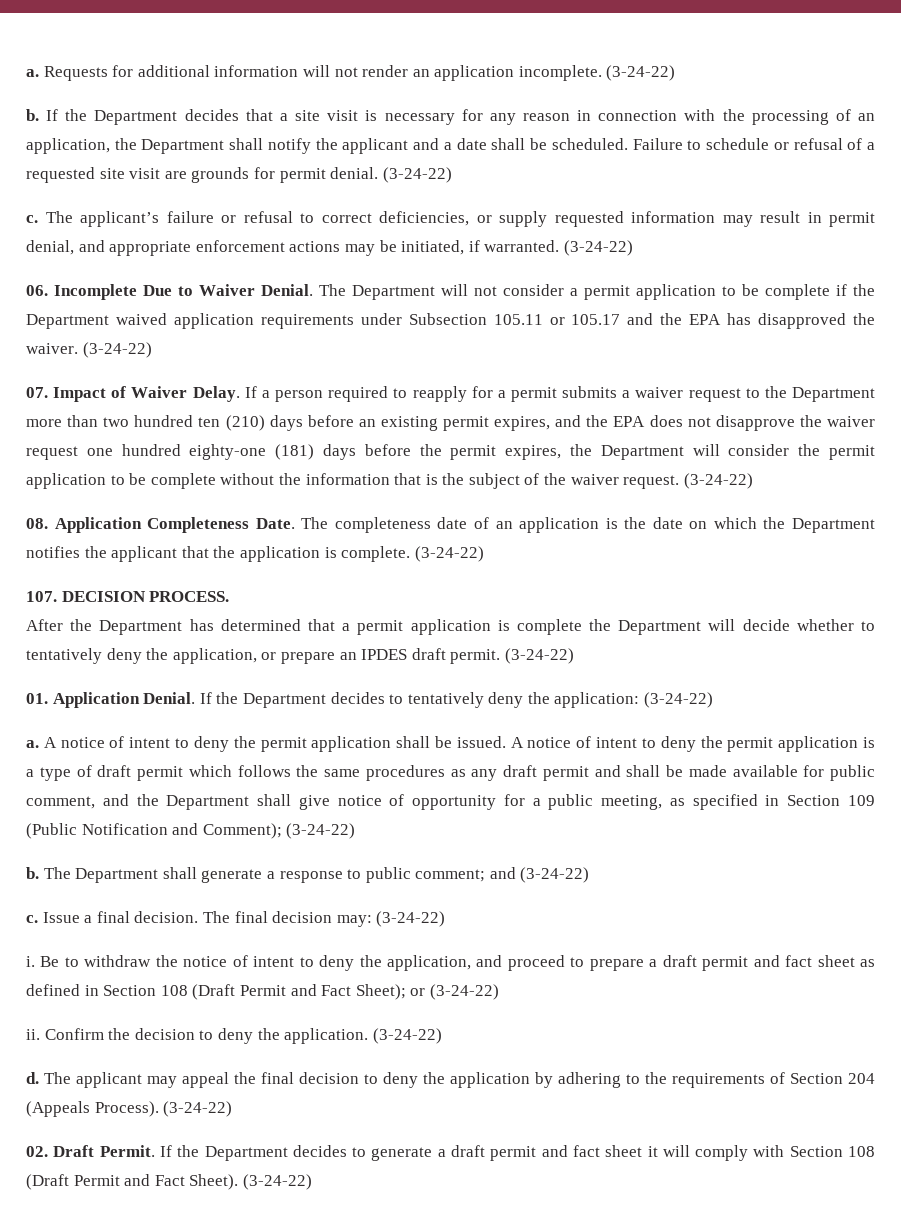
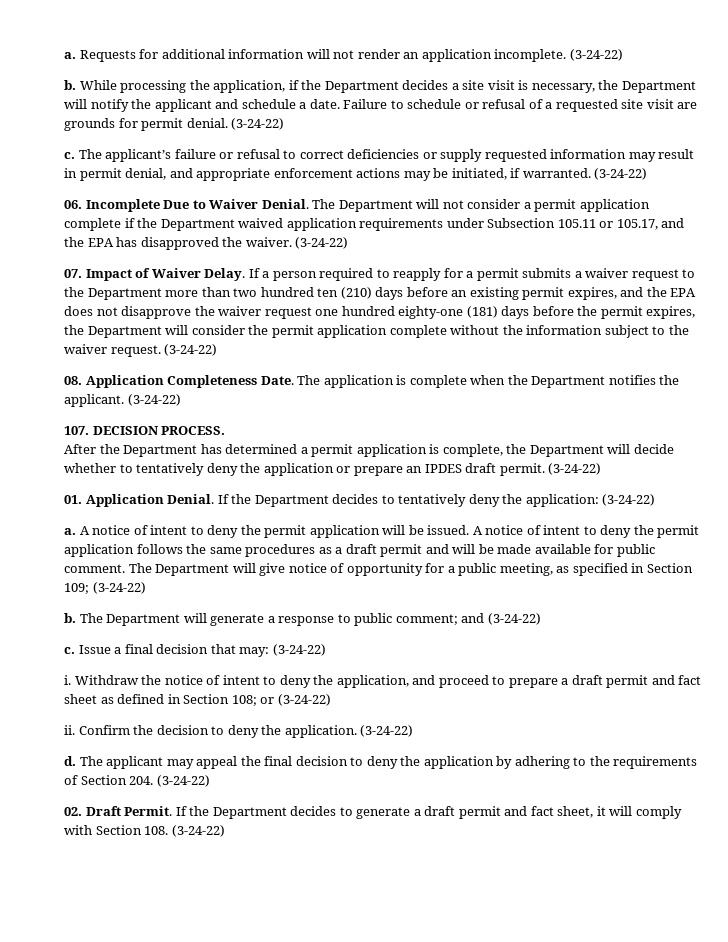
[46,109,273,125] If the Department decides that -> [79,80,449,93] While processing the application, if the Department decides
[384,109,875,125] [26,138,264,154] necessary for any reason in connection with the processing of an application, the Department shall -> [531,80,696,93] [64,99,87,109] necessary, the Department will
[443,138,628,150] a date shall be scheduled. -> [241,99,340,109] schedule a date.
[379,211,469,226] deficiencies, -> [347,149,420,159] deficiencies
[722,284,759,296] to be -> (650, 205) none
[571,314,621,325] 105.17 -> [616,219,658,230] 105.17,
[110,473,147,485] to be -> (388, 331) none
[394,473,540,489] that is the subject of -> [604,325,666,338] subject to
[334,517,875,533] [26,546,411,562] completeness date of an application is the date on which the Department notifies the applicant that the application is complete. -> [323,375,680,388] [64,394,124,407] application is complete when the Department notifies the applicant.
[307,619,335,631] that -> (298, 449) none
[516,619,582,635] complete -> [442,444,503,457] complete,
[172,648,257,664] application, -> [263,463,334,476] application
[396,736,431,748] shall -> [382,525,406,535] will
[863,737,876,748] [26,765,232,781] is a type of draft permit which -> (134, 550) none
[471,765,661,781] any draft permit and shall -> [335,544,476,557] a draft permit and will
[26,794,292,810] comment, and the Department shall -> [64,563,256,576] comment. The Department will
[847,795,875,806] [26,823,282,839] 109 (Public Notification and Comment); -> [64,583,89,594] 109;
[162,867,197,879] shall -> [183,613,207,623] will
[134,911,333,923] decision. The final decision -> [156,644,236,654] decision that
[40,955,152,967] Be to withdraw -> [74,675,139,685] Withdraw
[160,984,406,1000] 108 (Draft Permit and Fact Sheet); -> [231,695,257,706] 108;
[848,1073,875,1084] [26,1101,159,1117] 204 (Appeals Process). -> [129,776,154,785] 204.
[605,1145,643,1157] sheet -> [557,806,594,818] sheet,
[847,1146,875,1157] [26,1174,239,1190] 108 (Draft Permit and Fact Sheet). -> [144,826,169,835] 108.

